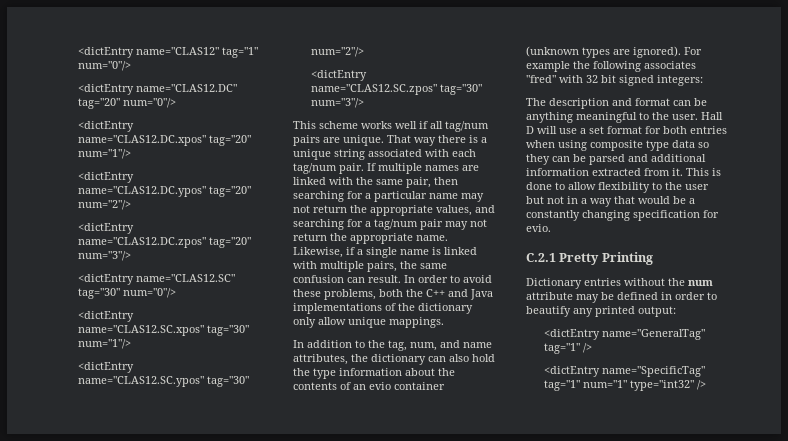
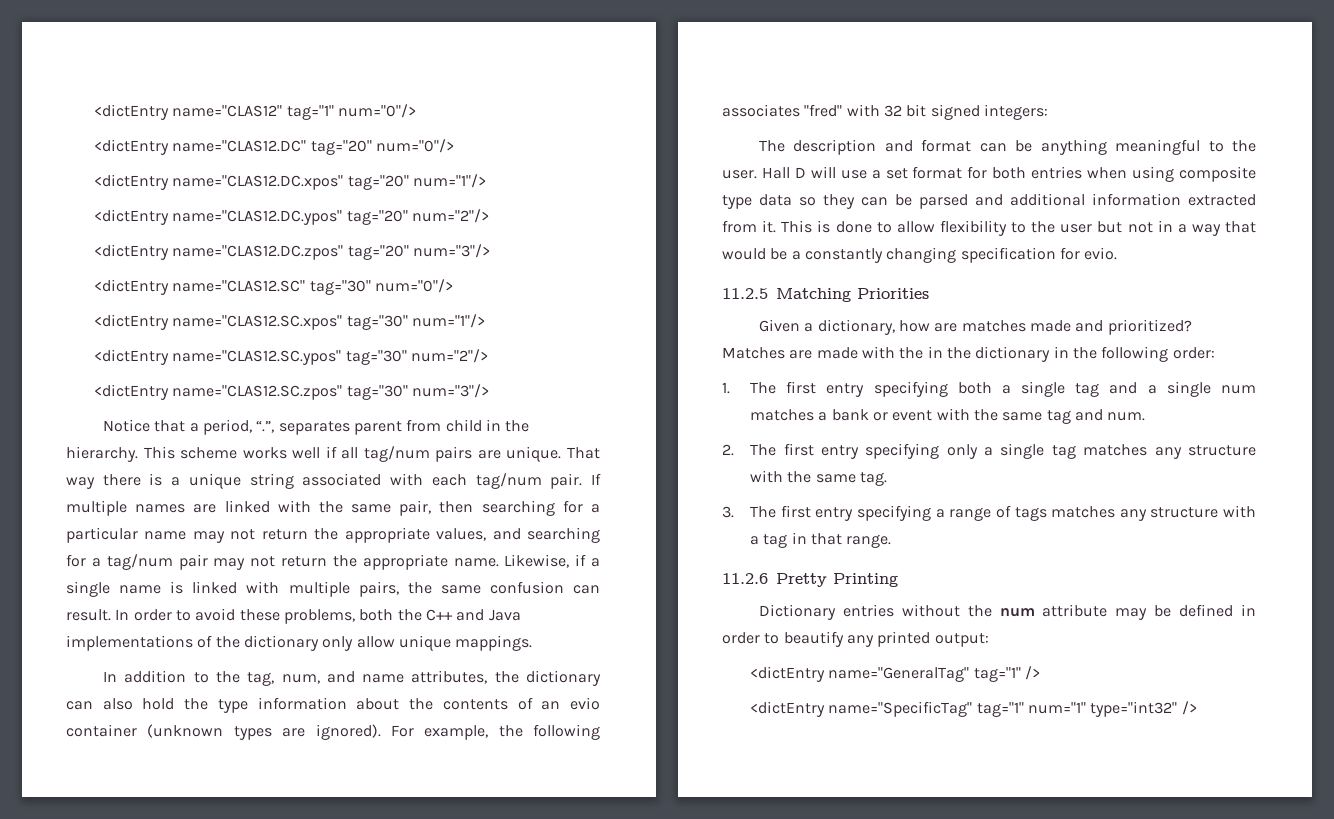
(365, 103) none -> [103,419,530,435] [66,446,138,462] Notice that a period, “.”, separates parent from child in the hierarchy.
[526,61,570,72] example -> [424,725,489,740] example,
[526,253,556,262] C.2.1 -> [722,288,929,302] [759,319,1192,335] [722,346,1215,362] [722,381,1257,397] [750,408,1146,424] [722,443,1256,459] [750,470,888,486] [722,505,1256,521] [750,532,892,548] [722,573,768,584] 11.2.5 Matching Priorities // Given a dictionary, how are matches made and prioritized? Matches are made with the in the dictionary in the following order: // 1. The first entry specifying both a single tag and a single num matches a bank or event with the same tag and num. // 2. The first entry specifying only a single tag matches any structure with the same tag. // 3. The first entry specifying a range of tags matches any structure with a tag in that range. // 11.2.6

